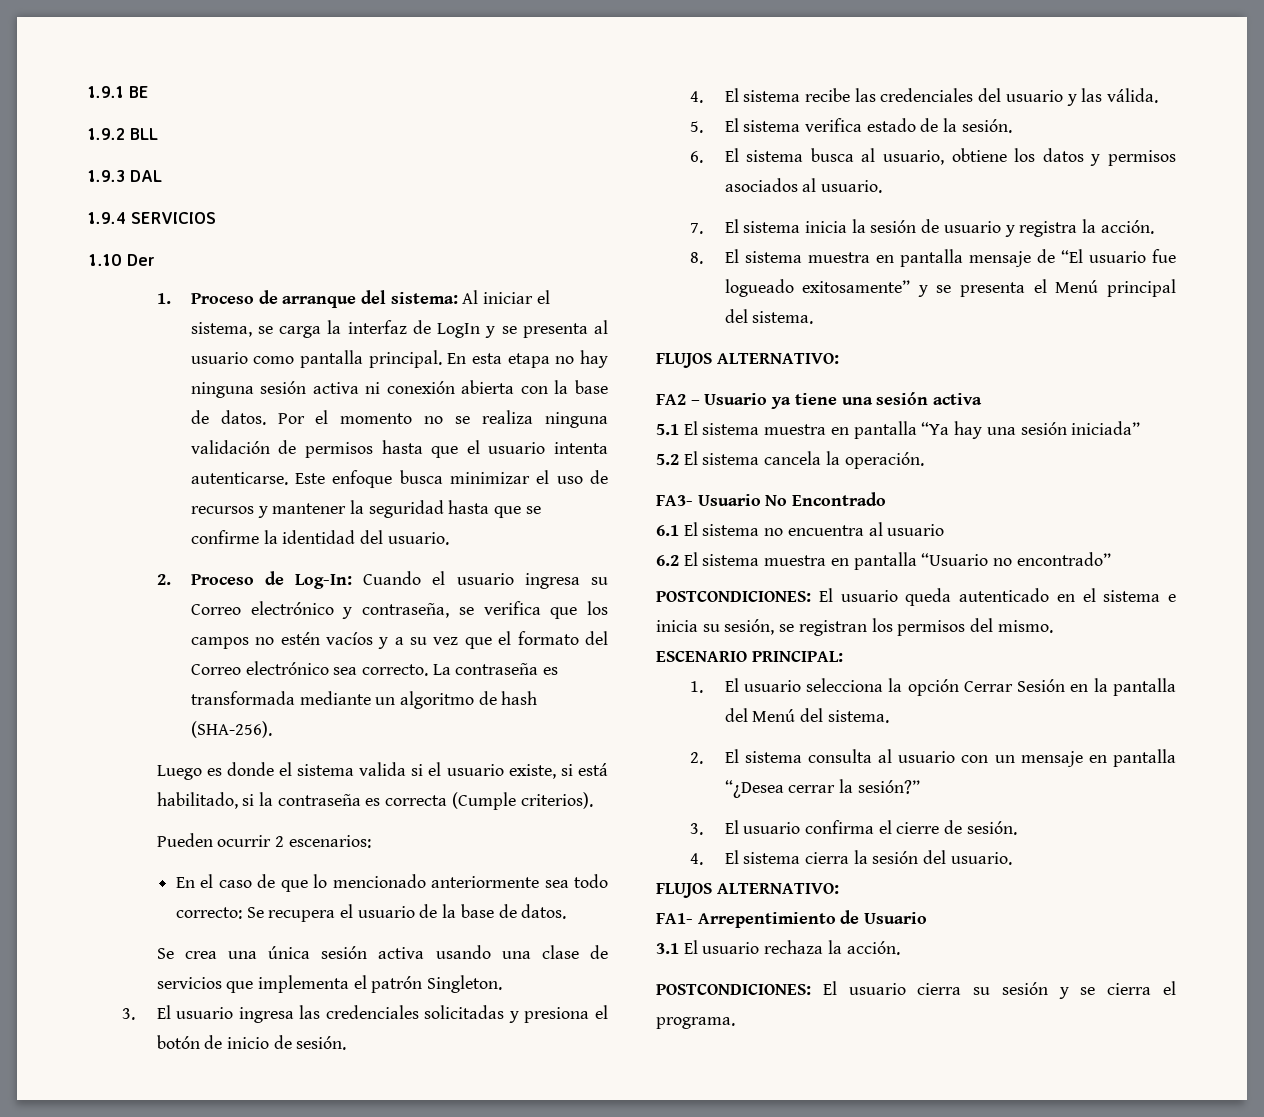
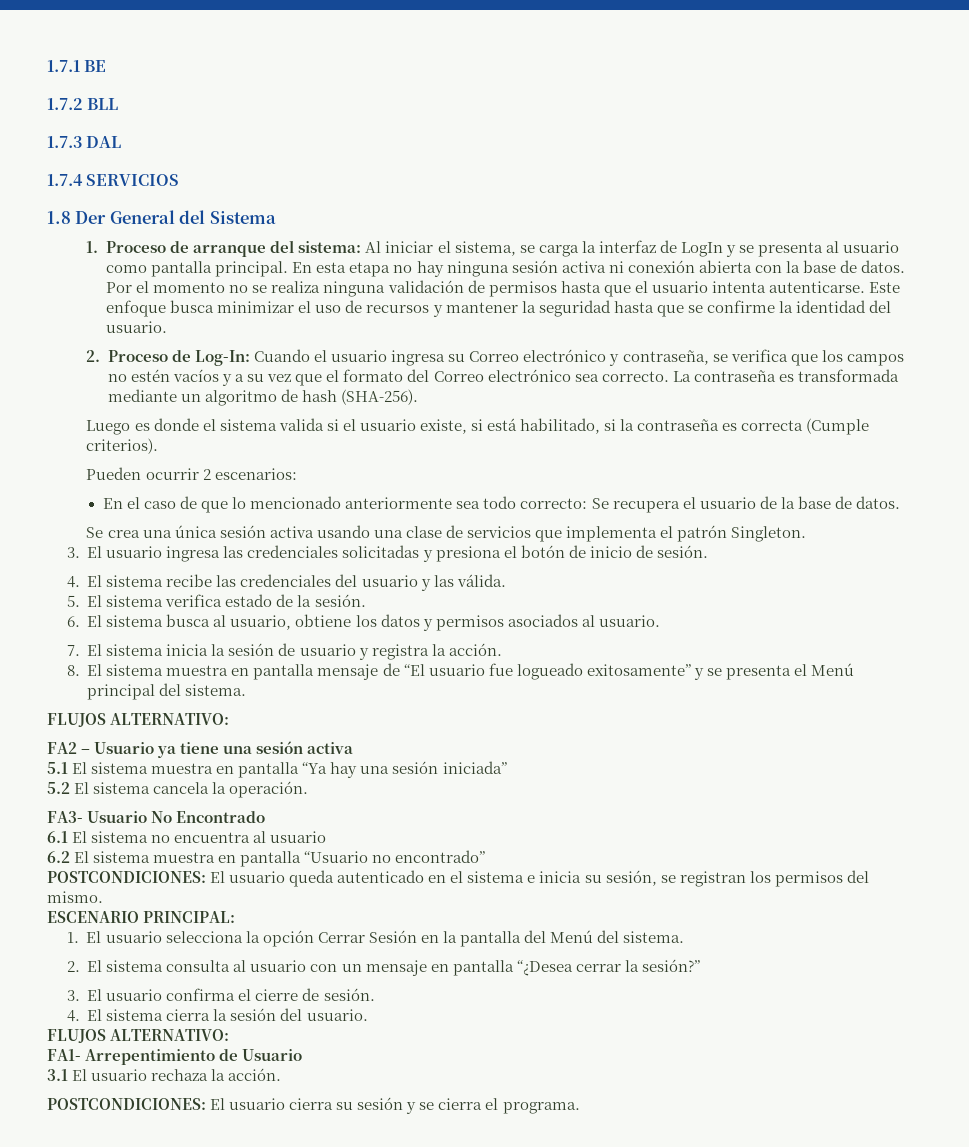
[88,86,124,98] 1.9.1 -> [47,60,80,72] 1.7.1
[88,128,125,140] 1.9.2 -> [47,98,83,110] 1.7.2
[88,170,125,182] 1.9.3 -> [47,136,82,148] 1.7.3
[88,212,126,224] 1.9.4 -> [47,174,83,186] 1.7.4
[88,254,122,266] 1.10 -> [47,211,71,224] 1.8
(155, 260) none -> [109,210,276,224] General del Sistema

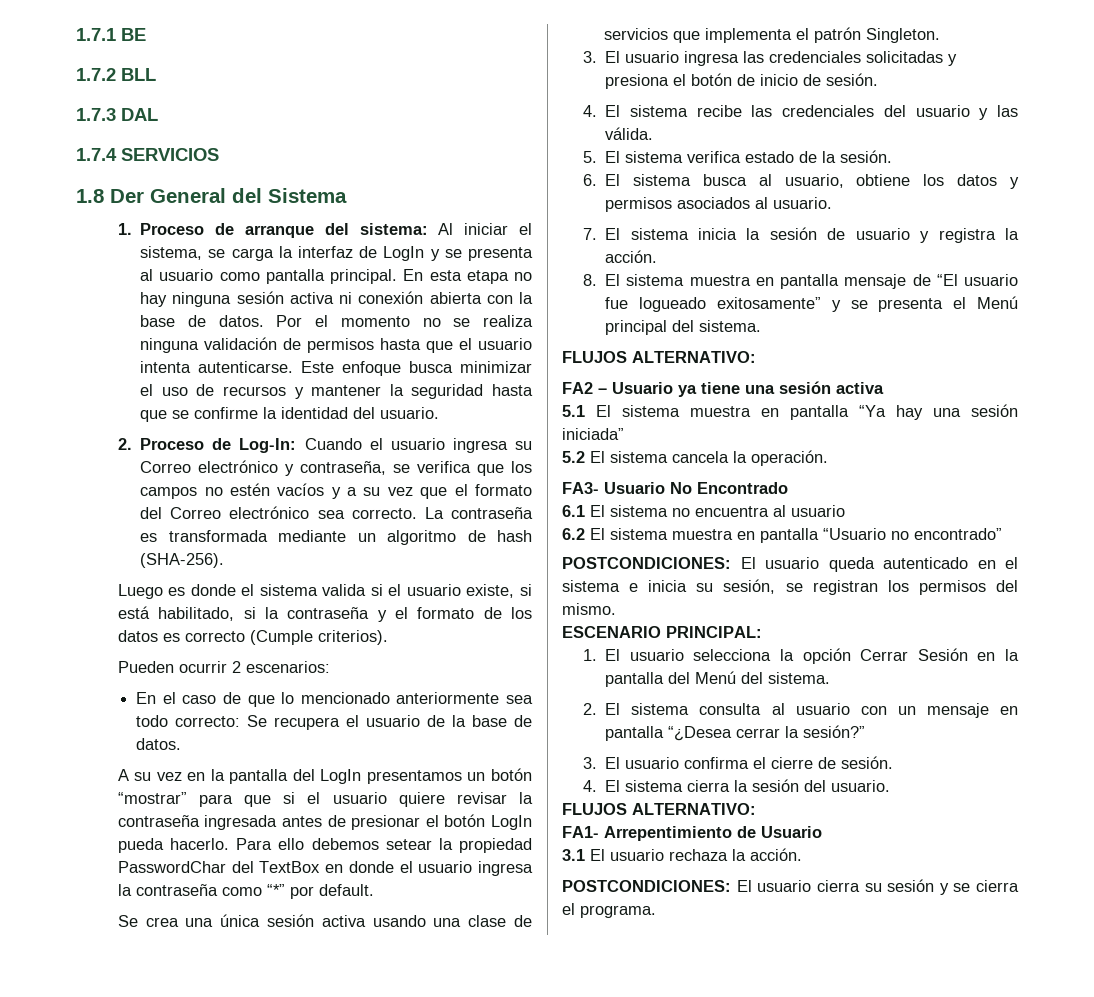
[722,420,804,431] es correcta -> [377,607,532,622] [117,630,245,642] y el formato de los datos es correcto
(900, 502) none -> [117,768,532,784] [117,792,533,807] [117,814,532,830] [117,838,532,853] [117,861,533,876] [117,884,374,899] // A su vez en la pantalla del LogIn presentamos un botón “mostrar” para que si el usuario quiere revisar la contraseña ingresada antes de presionar el botón LogIn pueda hacerlo. Para ello debemos setear la propiedad PasswordChar del TextBox en donde el usuario ingresa la contraseña como “*” por default.

